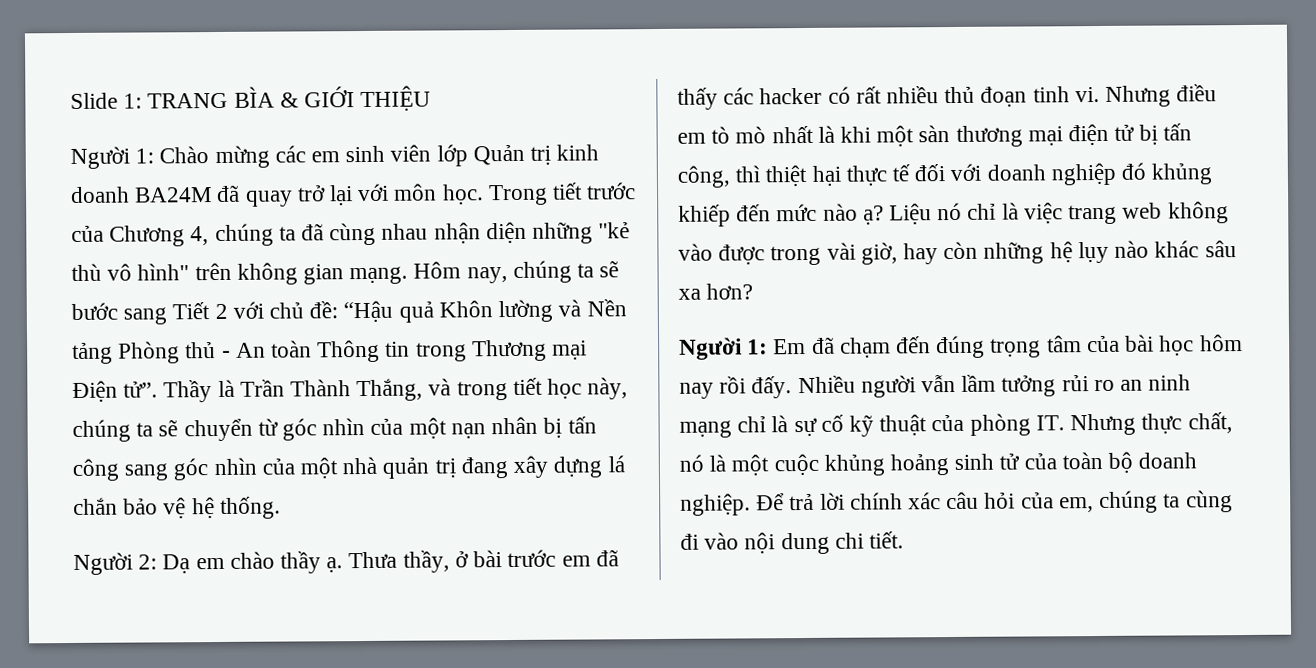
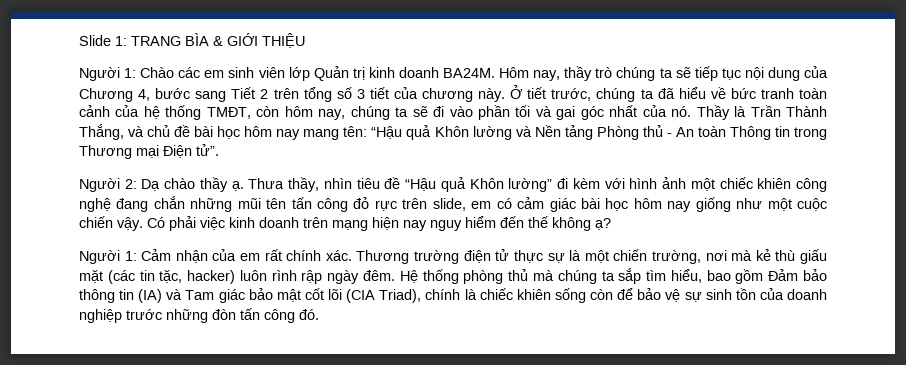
[214,145,270,169] mừng -> (175, 72) none
[134,182,637,207] [71,221,631,247] [71,260,620,285] [71,301,339,325] BA24M đã quay trở lại với môn học. Trong tiết trước của Chương 4, chúng ta đã cùng nhau nhận diện những "kẻ thù vô hình" trên không gian mạng. Hôm nay, chúng ta sẽ bước sang Tiết 2 với chủ đề: -> [442,66,829,81] [79,85,828,102] [79,105,828,120] [79,124,368,140] BA24M. Hôm nay, thầy trò chúng ta sẽ tiếp tục nội dung của Chương 4, bước sang Tiết 2 trên tổng số 3 tiết của chương này. Ở tiết trước, chúng ta đã hiểu về bức tranh toàn cảnh của hệ thống TMĐT, còn hôm nay, chúng ta sẽ đi vào phần tối và gai góc nhất của nó. Thầy là Trần Thành Thắng, và chủ đề bài học hôm nay mang tên:
[163,377,629,403] [72,416,597,442] [72,455,625,481] [73,496,281,519] Thầy là Trần Thành Thắng, và trong tiết học này, chúng ta sẽ chuyển từ góc nhìn của một nạn nhân bị tấn công sang góc nhìn của một nhà quản trị đang xây dựng lá chắn bảo vệ hệ thống. -> (219, 150) none
[195,557,225,570] em -> (161, 185) none
[454,549,619,568] [677,84,1218,110] [677,123,1192,147] [677,162,1213,188] [678,201,1229,227] [678,240,1237,266] [678,283,754,300] [679,334,1243,360] [679,374,1192,399] [679,412,1233,438] [679,451,1198,476] [680,490,1233,516] [680,531,905,555] ở bài trước em đã thấy các hacker có rất nhiều thủ đoạn tinh vi. Nhưng điều em tò mò nhất là khi một sàn thương mại điện tử bị tấn công, thì thiệt hại thực tế đối với doanh nghiệp đó khủng khiếp đến mức nào ạ? Liệu nó chỉ là việc trang web không vào được trong vài giờ, hay còn những hệ lụy nào khác sâu xa hơn? // Người 1: Em đã chạm đến đúng trọng tâm của bài học hôm nay rồi đấy. Nhiều người vẫn lầm tưởng rủi ro an ninh mạng chỉ là sự cố kỹ thuật của phòng IT. Nhưng thực chất, nó là một cuộc khủng hoảng sinh tử của toàn bộ doanh nghiệp. Để trả lời chính xác câu hỏi của em, chúng ta cùng đi vào nội dung chi tiết. -> [323,177,828,192] [79,196,827,212] [79,216,611,231] [79,249,827,264] [79,268,827,284] [79,288,828,303] [79,308,319,323] nhìn tiêu đề “Hậu quả Khôn lường” đi kèm với hình ảnh một chiếc khiên công nghệ đang chắn những mũi tên tấn công đỏ rực trên slide, em có cảm giác bài học hôm nay giống như một cuộc chiến vậy. Có phải việc kinh doanh trên mạng hiện nay nguy hiểm đến thế không ạ? // Người 1: Cảm nhận của em rất chính xác. Thương trường điện tử thực sự là một chiến trường, nơi mà kẻ thù giấu mặt (các tin tặc, hacker) luôn rình rập ngày đêm. Hệ thống phòng thủ mà chúng ta sắp tìm hiểu, bao gồm Đảm bảo thông tin (IA) và Tam giác bảo mật cốt lõi (CIA Triad), chính là chiếc khiên sống còn để bảo vệ sự sinh tồn của doanh nghiệp trước những đòn tấn công đó.

